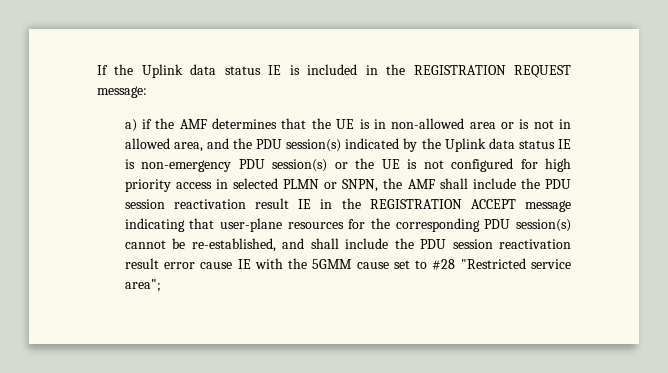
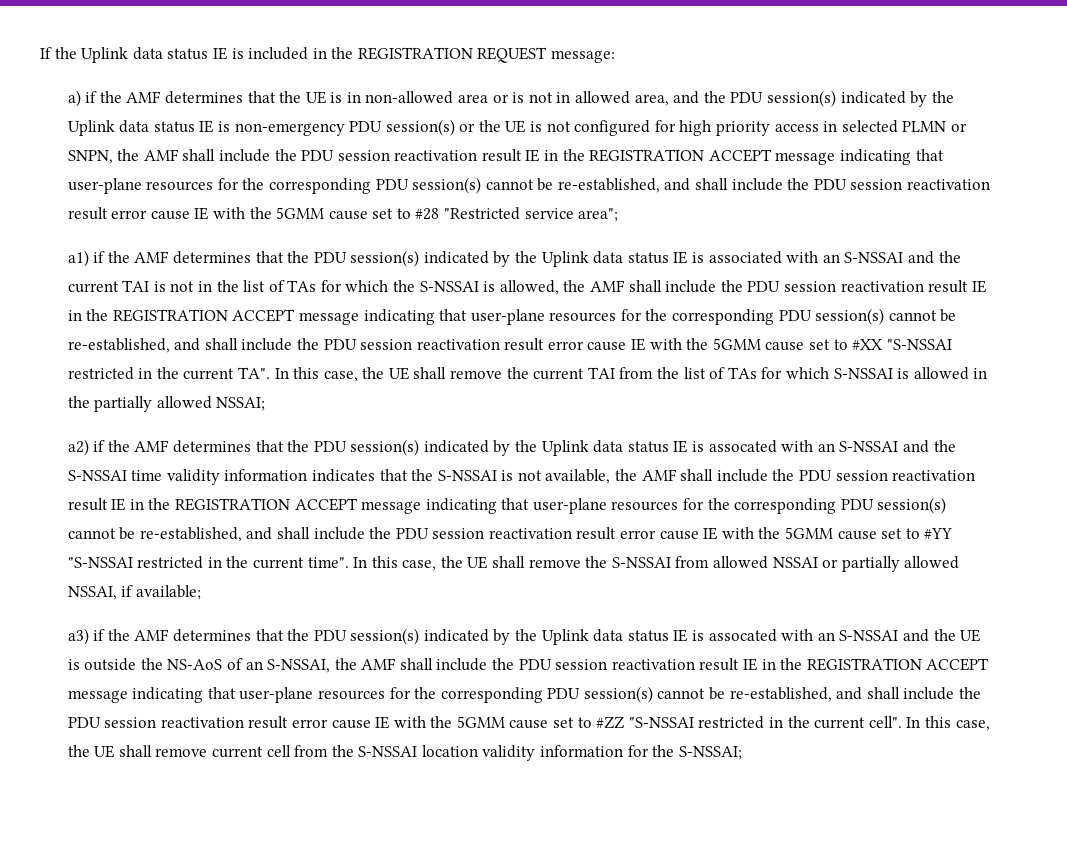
(161, 285) none -> [67,250,961,267] [67,280,986,295] [67,308,957,325] [67,338,952,353] [67,367,988,382] [67,396,266,412] [67,439,956,456] [67,469,976,485] [67,497,947,514] [67,527,953,542] [67,556,960,572] [67,585,201,600] [67,628,981,645] [67,658,990,673] [67,686,982,703] [67,716,990,731] [67,745,742,761] // a1) if the AMF determines that the PDU session(s) indicated by the Uplink data status IE is associated with an S-NSSAI and the current TAI is not in the list of TAs for which the S-NSSAI is allowed, the AMF shall include the PDU session reactivation result IE in the REGISTRATION ACCEPT message indicating that user-plane resources for the corresponding PDU session(s) cannot be re-established, and shall include the PDU session reactivation result error cause IE with the 5GMM cause set to #XX "S-NSSAI restricted in the current TA". In this case, the UE shall remove the current TAI from the list of TAs for which S-NSSAI is allowed in the partially allowed NSSAI; // a2) if the AMF determines that the PDU session(s) indicated by the Uplink data status IE is assocated with an S-NSSAI and the S-NSSAI time validity information indicates that the S-NSSAI is not available, the AMF shall include the PDU session reactivation result IE in the REGISTRATION ACCEPT message indicating that user-plane resources for the corresponding PDU session(s) cannot be re-established, and shall include the PDU session reactivation result error cause IE with the 5GMM cause set to #YY "S-NSSAI restricted in the current time". In this case, the UE shall remove the S-NSSAI from allowed NSSAI or partially allowed NSSAI, if available; // a3) if the AMF determines that the PDU session(s) indicated by the Uplink data status IE is assocated with an S-NSSAI and the UE is outside the NS-AoS of an S-NSSAI, the AMF shall include the PDU session reactivation result IE in the REGISTRATION ACCEPT message indicating that user-plane resources for the corresponding PDU session(s) cannot be re-established, and shall include the PDU session reactivation result error cause IE with the 5GMM cause set to #ZZ "S-NSSAI restricted in the current cell". In this case, the UE shall remove current cell from the S-NSSAI location validity information for the S-NSSAI;

